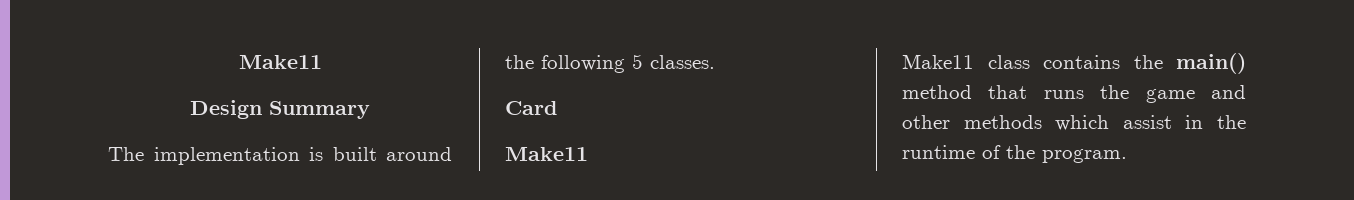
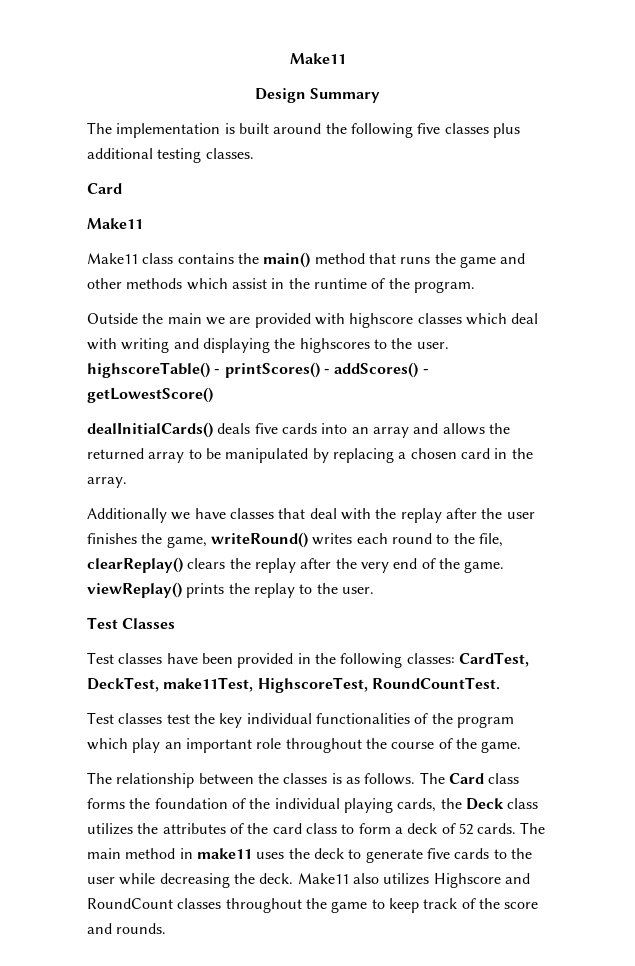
[632,54,643,69] 5 -> [417,123,520,138] [87,148,202,163] five classes plus additional testing
(1127, 156) none -> [87,313,539,328] [87,338,449,353] [87,362,429,378] [87,387,213,403] [87,422,510,438] [87,448,533,463] [87,477,127,488] [87,508,535,523] [87,532,503,548] [87,557,505,573] [87,582,374,598] [87,617,176,629] [87,652,529,668] [87,677,500,693] [87,712,514,728] [87,738,522,753] [87,772,520,788] [87,798,539,813] [87,822,546,835] [87,848,532,863] [87,873,530,888] [87,898,539,913] [87,923,167,934] // Outside the main we are provided with highscore classes which deal with writing and displaying the highscores to the user. highscoreTable() - printScores() - addScores() - getLowestScore() // dealInitialCards() deals five cards into an array and allows the returned array to be manipulated by replacing a chosen card in the array. // Additionally we have classes that deal with the replay after the user finishes the game, writeRound() writes each round to the file, clearReplay() clears the replay after the very end of the game. viewReplay() prints the replay to the user. // Test Classes // Test classes have been provided in the following classes: CardTest, DeckTest, make11Test, HighscoreTest, RoundCountTest. // Test classes test the key individual functionalities of the program which play an important role throughout the course of the game. // The relationship between the classes is as follows. The Card class forms the foundation of the individual playing cards, the Deck class utilizes the attributes of the card class to form a deck of 52 cards. The main method in make11 uses the deck to generate five cards to the user while decreasing the deck. Make11 also utilizes Highscore and RoundCount classes throughout the game to keep track of the score and rounds.

